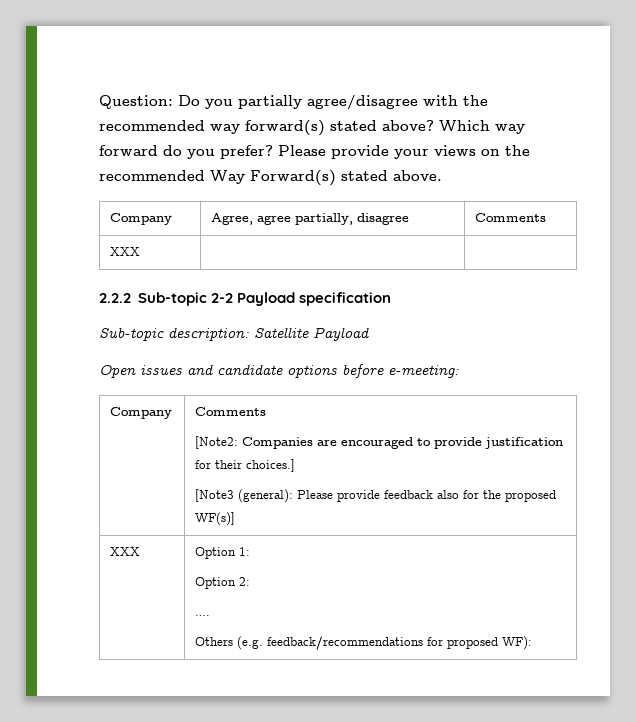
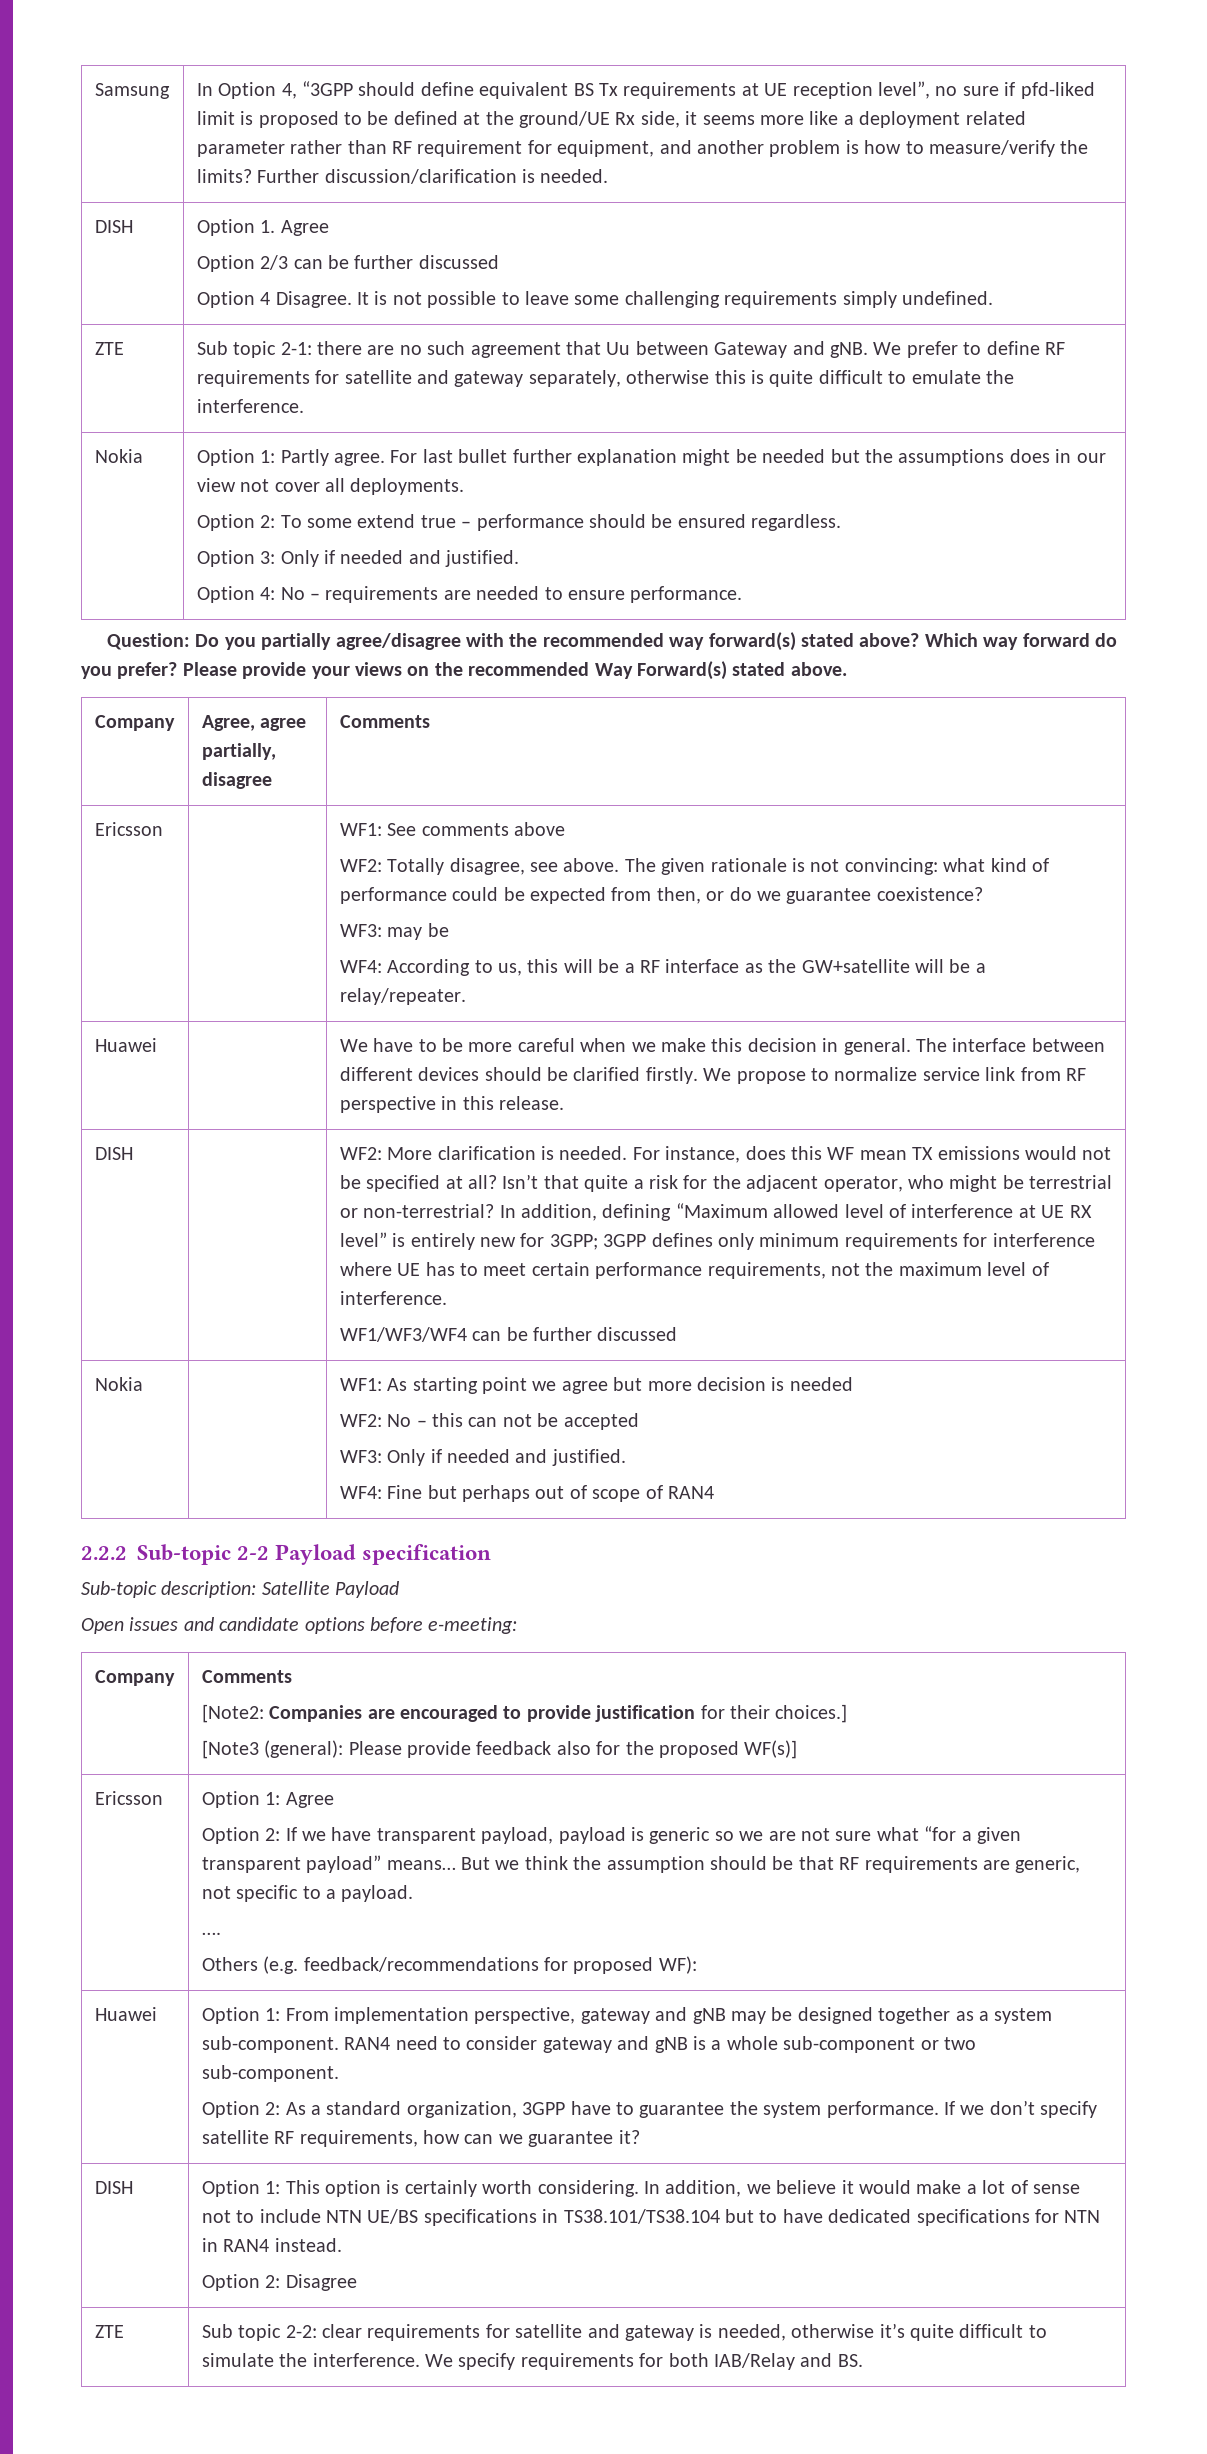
(99, 102) none -> [94,83,170,99] [196,81,1095,99] [196,111,1026,128] [196,140,1089,157] [196,169,609,184] [94,220,133,233] [196,219,329,236] [196,255,499,272] [196,291,993,308] [94,342,124,355] [196,341,1065,358] [196,370,1014,387] [196,399,304,413] [94,449,143,463] [196,449,1106,466] [196,478,465,495] [196,514,842,531] [196,550,520,567] [196,586,743,603] Samsung | In Option 4, “3GPP should define equivalent BS Tx requirements at UE reception level”, no sure if pfd-liked limit is proposed to be defined at the ground/UE Rx side, it seems more like a deployment related parameter rather than RF requirement for equipment, and another problem is how to measure/verify the limits? Further discussion/clarification is needed. // DISH | Option 1. Agree // Option 2/3 can be further discussed // Option 4 Disagree. It is not possible to leave some challenging requirements simply undefined. // ZTE | Sub topic 2-1: there are no such agreement that Uu between Gateway and gNB. We prefer to define RF requirements for satellite and gateway separately, otherwise this is quite difficult to emulate the interference. // Nokia | Option 1: Partly agree. For last bullet further explanation might be needed but the assumptions does in our view not cover all deployments. // Option 2: To some extend true – performance should be ensured regardless. // Option 3: Only if needed and justified. // Option 4: No – requirements are needed to ensure performance. //
[110,247,141,256] XXX | | -> [94,822,163,836] [339,822,565,836] [339,858,1049,875] [339,887,983,904] [339,923,449,940] [339,959,986,976] [339,988,466,1005] [94,1038,157,1052] [339,1038,1105,1055] [339,1067,1086,1084] [339,1096,564,1113] [94,1147,133,1160] [339,1146,1112,1163] [339,1174,1113,1192] [339,1203,1092,1221] [339,1232,1095,1250] [339,1262,1049,1279] [339,1291,447,1305] [339,1327,678,1342] [94,1377,143,1391] [339,1377,853,1394] [339,1413,639,1430] [339,1449,626,1466] [339,1485,714,1502] Ericsson | | WF1: See comments above // WF2: Totally disagree, see above. The given rationale is not convincing: what kind of performance could be expected from then, or do we guarantee coexistence? // WF3: may be // WF4: According to us, this will be a RF interface as the GW+satellite will be a relay/repeater. // Huawei | | We have to be more careful when we make this decision in general. The interface between different devices should be clarified firstly. We propose to normalize service link from RF perspective in this release. // DISH | | WF2: More clarification is needed. For instance, does this WF mean TX emissions would not be specified at all? Isn’t that quite a risk for the adjacent operator, who might be terrestrial or non-terrestrial? In addition, defining “Maximum allowed level of interference at UE RX level” is entirely new for 3GPP; 3GPP defines only minimum requirements for interference where UE has to meet certain performance requirements, not the maximum level of interference. // WF1/WF3/WF4 can be further discussed // Nokia | | WF1: As starting point we agree but more decision is needed // WF2: No – this can not be accepted // WF3: Only if needed and justified. // WF4: Fine but perhaps out of scope of RAN4
[110,547,141,556] [195,547,251,559] [195,577,251,589] XXX | Option 1: // Option 2: -> [94,1791,163,1805] [201,1791,334,1808] [201,1826,1021,1844] [201,1855,1081,1873] [201,1885,414,1902] Ericsson | Option 1: Agree // Option 2: If we have transparent payload, payload is generic so we are not sure what “for a given transparent payload” means… But we think the assumption should be that RF requirements are generic, not specific to a payload.
(533, 643) none -> [94,2007,157,2021] [201,2007,1053,2024] [201,2036,976,2053] [201,2065,339,2082] [201,2100,1098,2118] [201,2130,640,2147] [94,2181,133,2194] [201,2180,1080,2197] [201,2209,1101,2226] [201,2238,342,2252] [201,2274,357,2291] [94,2325,124,2338] [201,2323,1047,2341] [201,2353,863,2370] // Huawei | Option 1: From implementation perspective, gateway and gNB may be designed together as a system sub-component. RAN4 need to consider gateway and gNB is a whole sub-component or two sub-component. // Option 2: As a standard organization, 3GPP have to guarantee the system performance. If we don’t specify satellite RF requirements, how can we guarantee it? // DISH | Option 1: This option is certainly worth considering. In addition, we believe it would make a lot of sense not to include NTN UE/BS specifications in TS38.101/TS38.104 but to have dedicated specifications for NTN in RAN4 instead. // Option 2: Disagree // ZTE | Sub topic 2-2: clear requirements for satellite and gateway is needed, otherwise it’s quite difficult to simulate the interference. We specify requirements for both IAB/Relay and BS.

